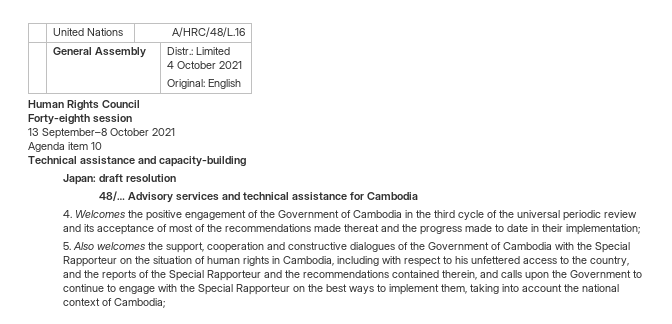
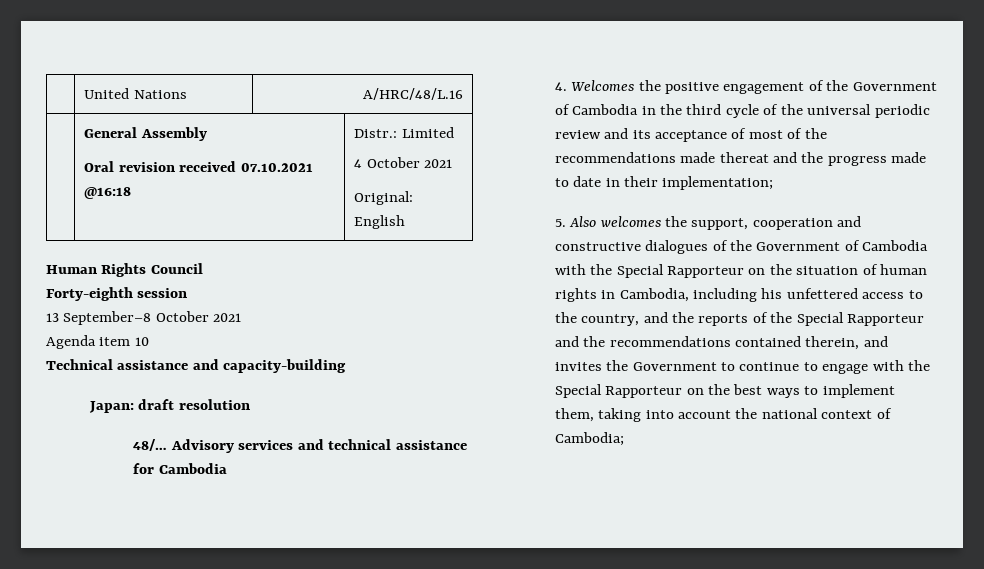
(146, 52) none -> [84,161,313,172] [84,187,132,199] // Oral revision received 07.10.2021 @16:18
[382,256,453,267] with respect to -> (758, 295) none
[501,270,550,281] calls upon -> [554,362,602,371] invites

